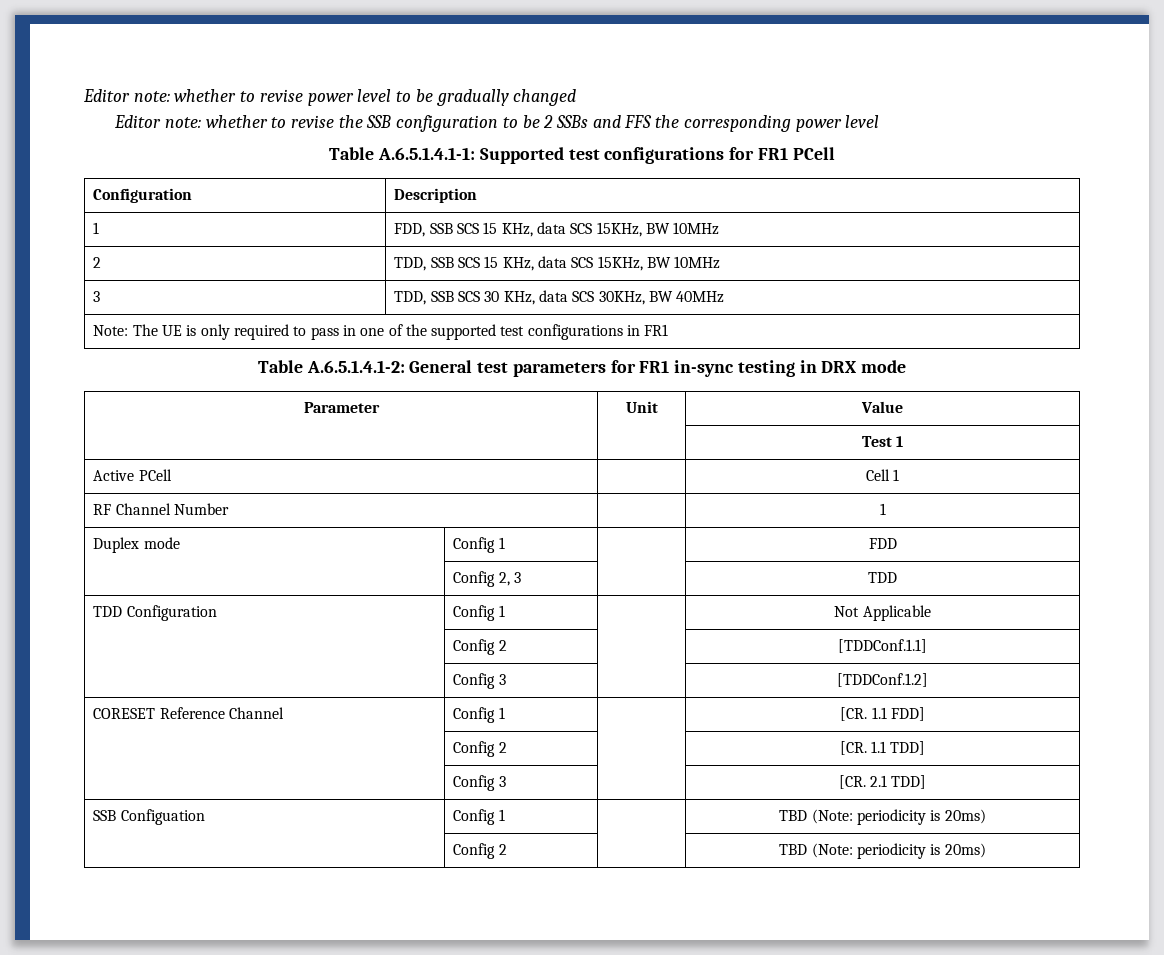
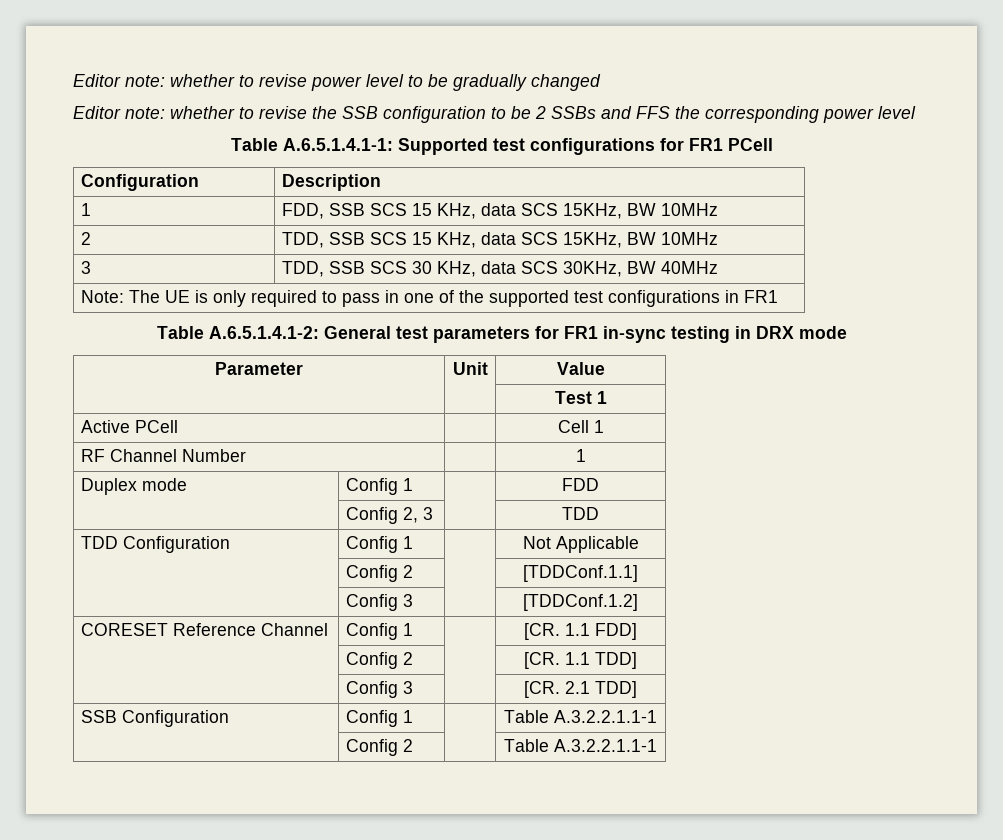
[120,809,205,825] [453,809,505,825] [779,809,986,825] [453,843,507,859] [779,843,986,859] Configuation | Config 1 | | TBD (Note: periodicity is 20ms) // | Config 2 | | TBD (Note: periodicity is 20ms) -> [121,710,229,727] [345,710,413,727] [504,710,657,723] [345,739,413,756] [504,739,657,752] Configuration | Config 1 | | Table A.3.2.2.1.1-1 // | Config 2 | | Table A.3.2.2.1.1-1

